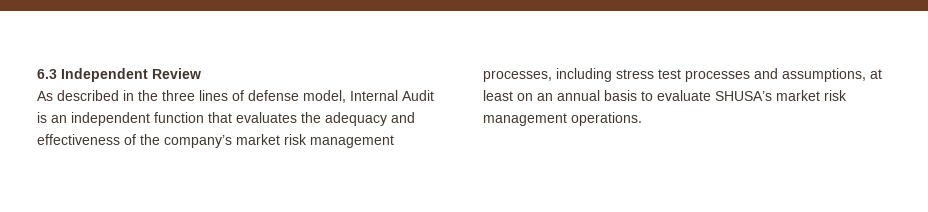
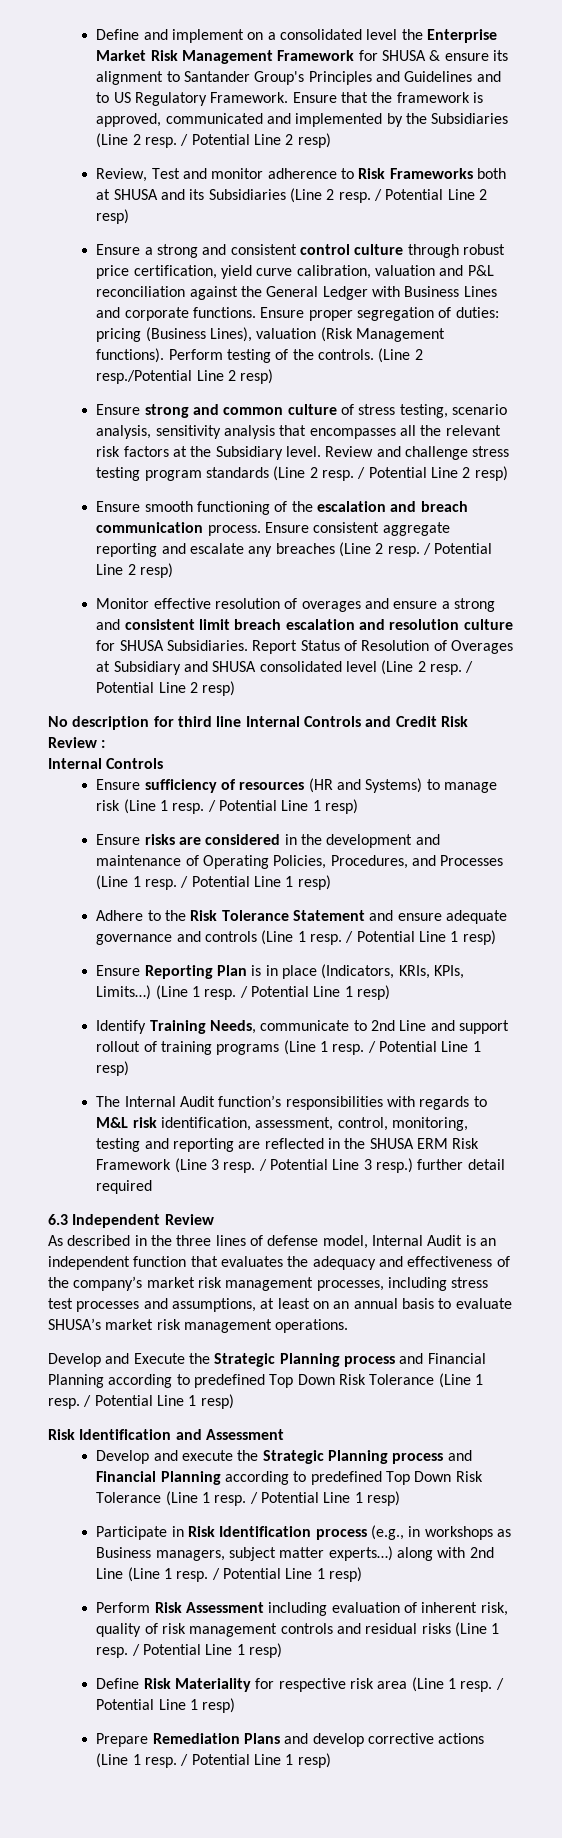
(37, 74) none -> [96,29,497,43] [96,50,508,64] [96,71,501,85] [96,92,483,106] [96,113,509,127] [96,133,331,148] [96,168,506,182] [96,188,487,203] [96,209,130,224] [96,244,505,258] [96,265,494,279] [96,286,497,300] [96,307,499,321] [96,327,445,342] [96,348,423,363] [96,369,274,384] [96,404,507,418] [96,425,501,439] [96,446,510,460] [96,466,508,481] [96,501,468,515] [96,522,450,536] [96,542,493,557] [96,563,174,578] [96,598,495,612] [96,619,513,630] [96,640,513,654] [96,660,474,675] [96,681,236,696] [48,716,468,730] [48,737,106,748] [48,758,164,769] [96,778,497,793] [96,799,358,814] [96,834,440,848] [96,855,504,869] [96,875,331,890] [96,910,507,924] [96,930,496,945] [96,964,464,979] [96,985,390,1000] [96,1020,509,1034] [96,1040,481,1055] [96,1061,130,1076] [96,1095,487,1110] [96,1117,468,1131] [96,1138,480,1152] [96,1158,505,1173] [96,1180,153,1194] Define and implement on a consolidated level the Enterprise Market Risk Management Framework for SHUSA & ensure its alignment to Santander Group's Principles and Guidelines and to US Regulatory Framework. Ensure that the framework is approved, communicated and implemented by the Subsidiaries (Line 2 resp. / Potential Line 2 resp) // Review, Test and monitor adherence to Risk Frameworks both at SHUSA and its Subsidiaries (Line 2 resp. / Potential Line 2 resp) // Ensure a strong and consistent control culture through robust price certification, yield curve calibration, valuation and P&L reconciliation against the General Ledger with Business Lines and corporate functions. Ensure proper segregation of duties: pricing (Business Lines), valuation (Risk Management functions). Perform testing of the controls. (Line 2 resp./Potential Line 2 resp) // Ensure strong and common culture of stress testing, scenario analysis, sensitivity analysis that encompasses all the relevant risk factors at the Subsidiary level. Review and challenge stress testing program standards (Line 2 resp. / Potential Line 2 resp) // Ensure smooth functioning of the escalation and breach communication process. Ensure consistent aggregate reporting and escalate any breaches (Line 2 resp. / Potential Line 2 resp) // Monitor effective resolution of overages and ensure a strong and consistent limit breach escalation and resolution culture for SHUSA Subsidiaries. Report Status of Resolution of Overages at Subsidiary and SHUSA consolidated level (Line 2 resp. / Potential Line 2 resp) // No description for third line Internal Controls and Credit Risk Review : // Internal Controls // Ensure sufficiency of resources (HR and Systems) to manage risk (Line 1 resp. / Potential Line 1 resp) // Ensure risks are considered in the development and maintenance of Operating Policies, Procedures, and Processes (Line 1 resp. / Potential Line 1 resp) // Adhere to the Risk Tolerance Statement and ensure adequate governance and controls (Line 1 resp. / Potential Line 1 resp) // Ensure Reporting Plan is in place (Indicators, KRIs, KPIs, Limits…) (Line 1 resp. / Potential Line 1 resp) // Identify Training Needs, communicate to 2nd Line and support rollout of training programs (Line 1 resp. / Potential Line 1 resp) // The Internal Audit function’s responsibilities with regards to M&L risk identification, assessment, control, monitoring, testing and reporting are reflected in the SHUSA ERM Risk Framework (Line 3 resp. / Potential Line 3 resp.) further detail required //
(642, 119) none -> [48,1353,486,1367] [48,1373,483,1388] [48,1394,234,1409] [48,1429,284,1440] [96,1450,472,1464] [96,1471,483,1485] [96,1491,400,1506] [96,1525,511,1540] [96,1546,494,1561] [96,1567,362,1582] [96,1602,508,1616] [96,1622,500,1637] [96,1643,282,1658] [96,1677,504,1692] [96,1698,236,1713] [96,1733,485,1747] [96,1753,331,1768] // Develop and Execute the Strategic Planning process and Financial Planning according to predefined Top Down Risk Tolerance (Line 1 resp. / Potential Line 1 resp) // Risk Identification and Assessment // Develop and execute the Strategic Planning process and Financial Planning according to predefined Top Down Risk Tolerance (Line 1 resp. / Potential Line 1 resp) // Participate in Risk Identification process (e.g., in workshops as Business managers, subject matter experts…) along with 2nd Line (Line 1 resp. / Potential Line 1 resp) // Perform Risk Assessment including evaluation of inherent risk, quality of risk management controls and residual risks (Line 1 resp. / Potential Line 1 resp) // Define Risk Materiality for respective risk area (Line 1 resp. / Potential Line 1 resp) // Prepare Remediation Plans and develop corrective actions (Line 1 resp. / Potential Line 1 resp)

